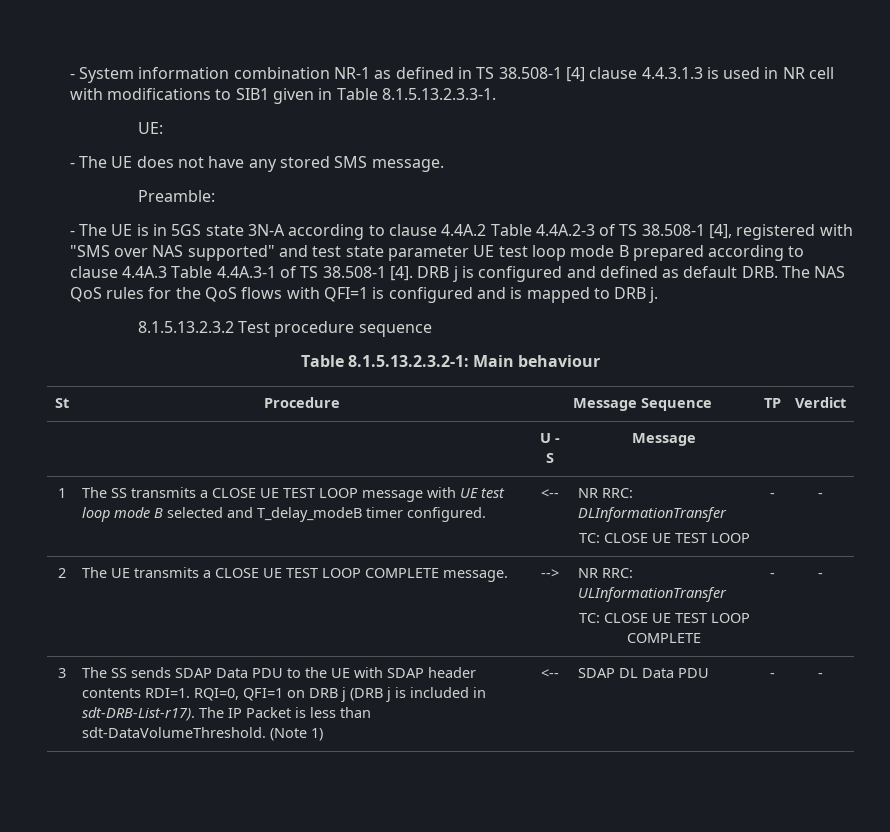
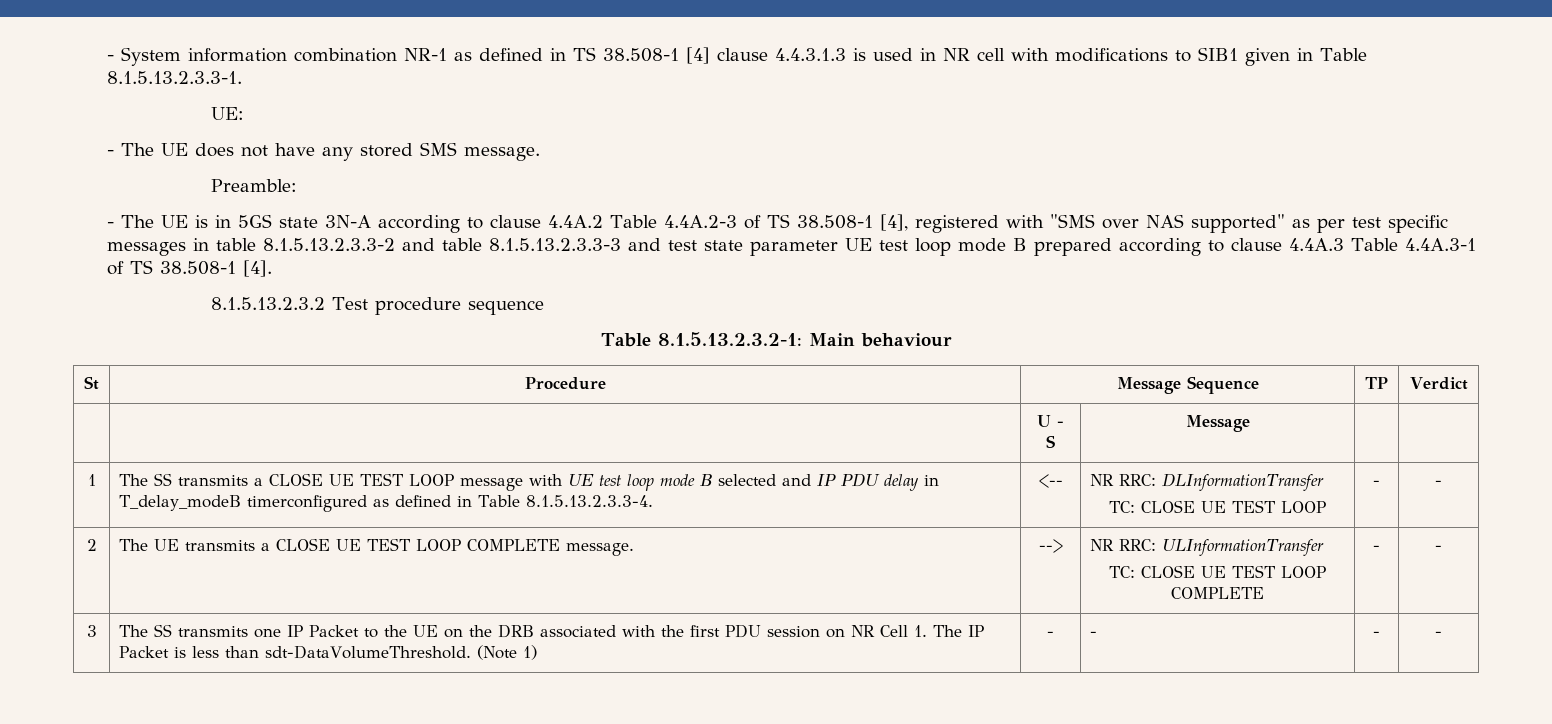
(275, 253) none -> [1292,215,1449,233] [107,238,622,256] as per test specific messages in table 8.1.5.13.2.3.3-2 and table 8.1.5.13.2.3.3-3
[417,266,846,282] [69,287,659,303] DRB j is configured and defined as default DRB. The NAS QoS rules for the QoS flows with QFI=1 is configured and is mapped to DRB j. -> (273, 268) none
[256,507,486,522] T_delay_modeB timer configured. -> [817,473,940,491] [119,495,654,512] IP PDU delay in T_delay_modeB timerconfigured as defined in Table 8.1.5.13.2.3.3-4.
[130,667,476,678] [81,687,486,702] [81,707,195,721] sends SDAP Data PDU to the UE with SDAP header contents RDI=1. RQI=0, QFI=1 on DRB j (DRB j is included in sdt-DRB-List-r17). -> [178,624,928,638] transmits one IP Packet to the UE on the DRB associated with the first PDU session on NR Cell 1.
[540,669,559,678] [577,668,709,678] [769,673,775,678] [818,673,823,678] <-- | SDAP DL Data PDU | - | - -> [1047,631,1054,637] [1090,631,1098,637] [1373,631,1380,637] [1435,631,1442,637] - | - | - | -

